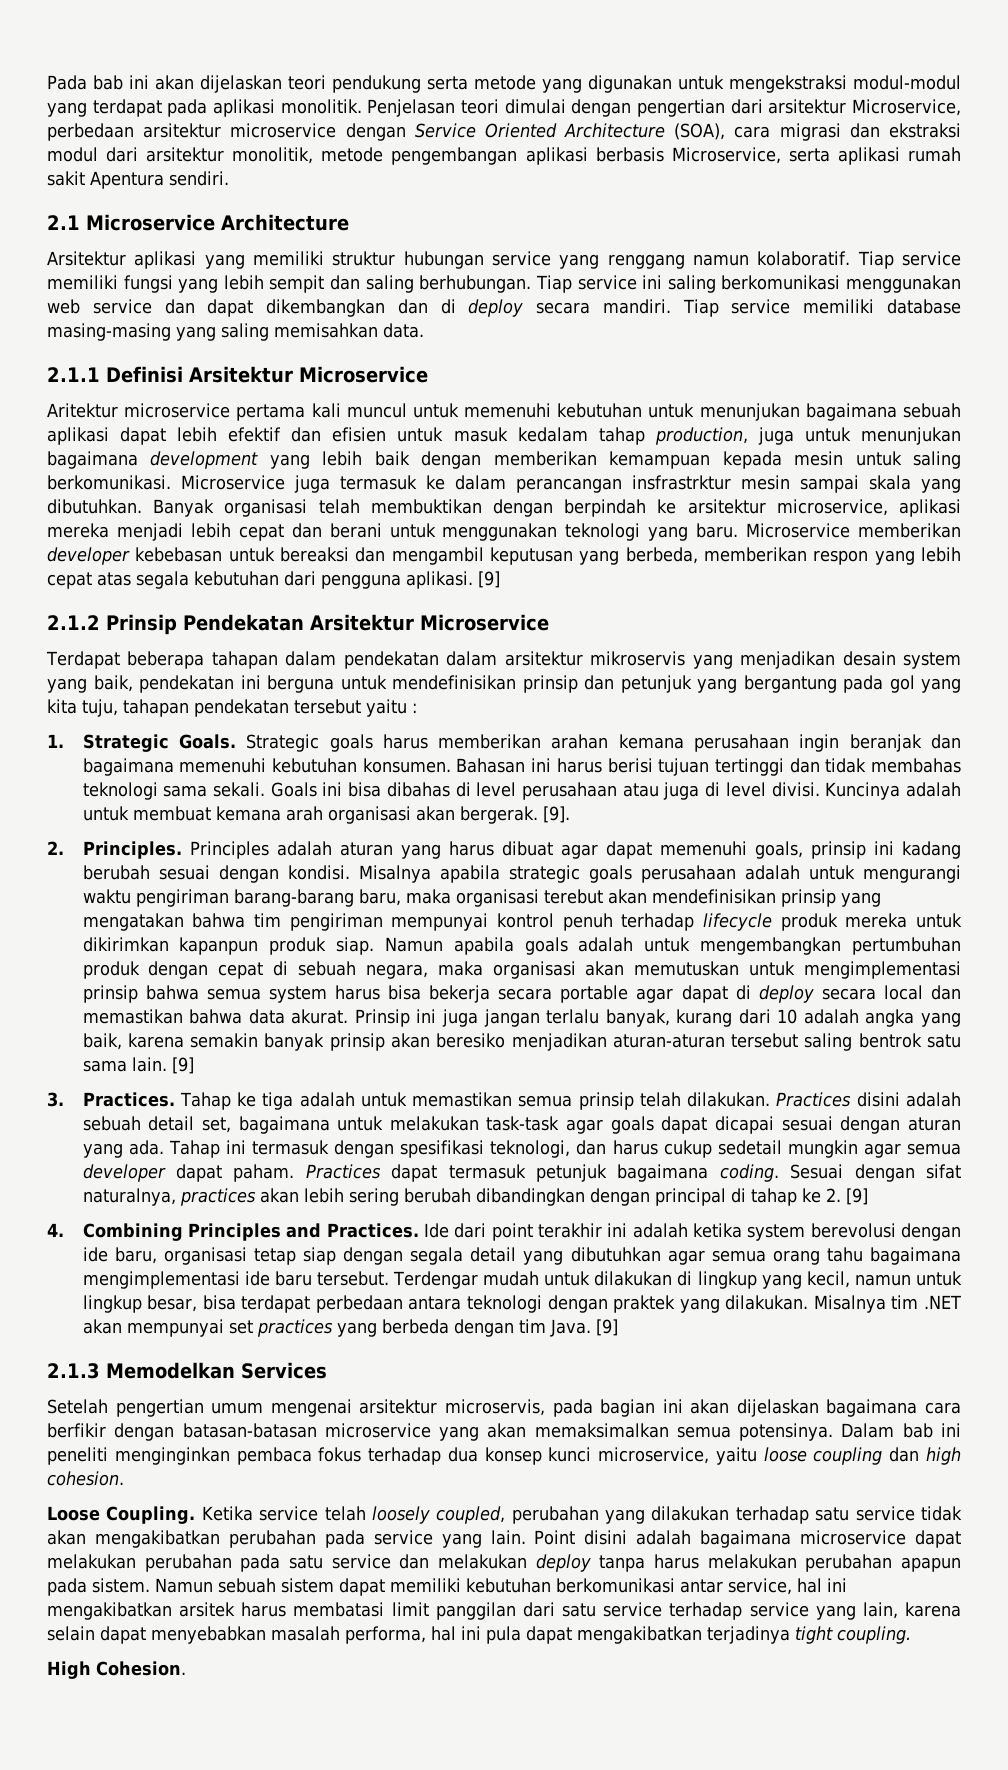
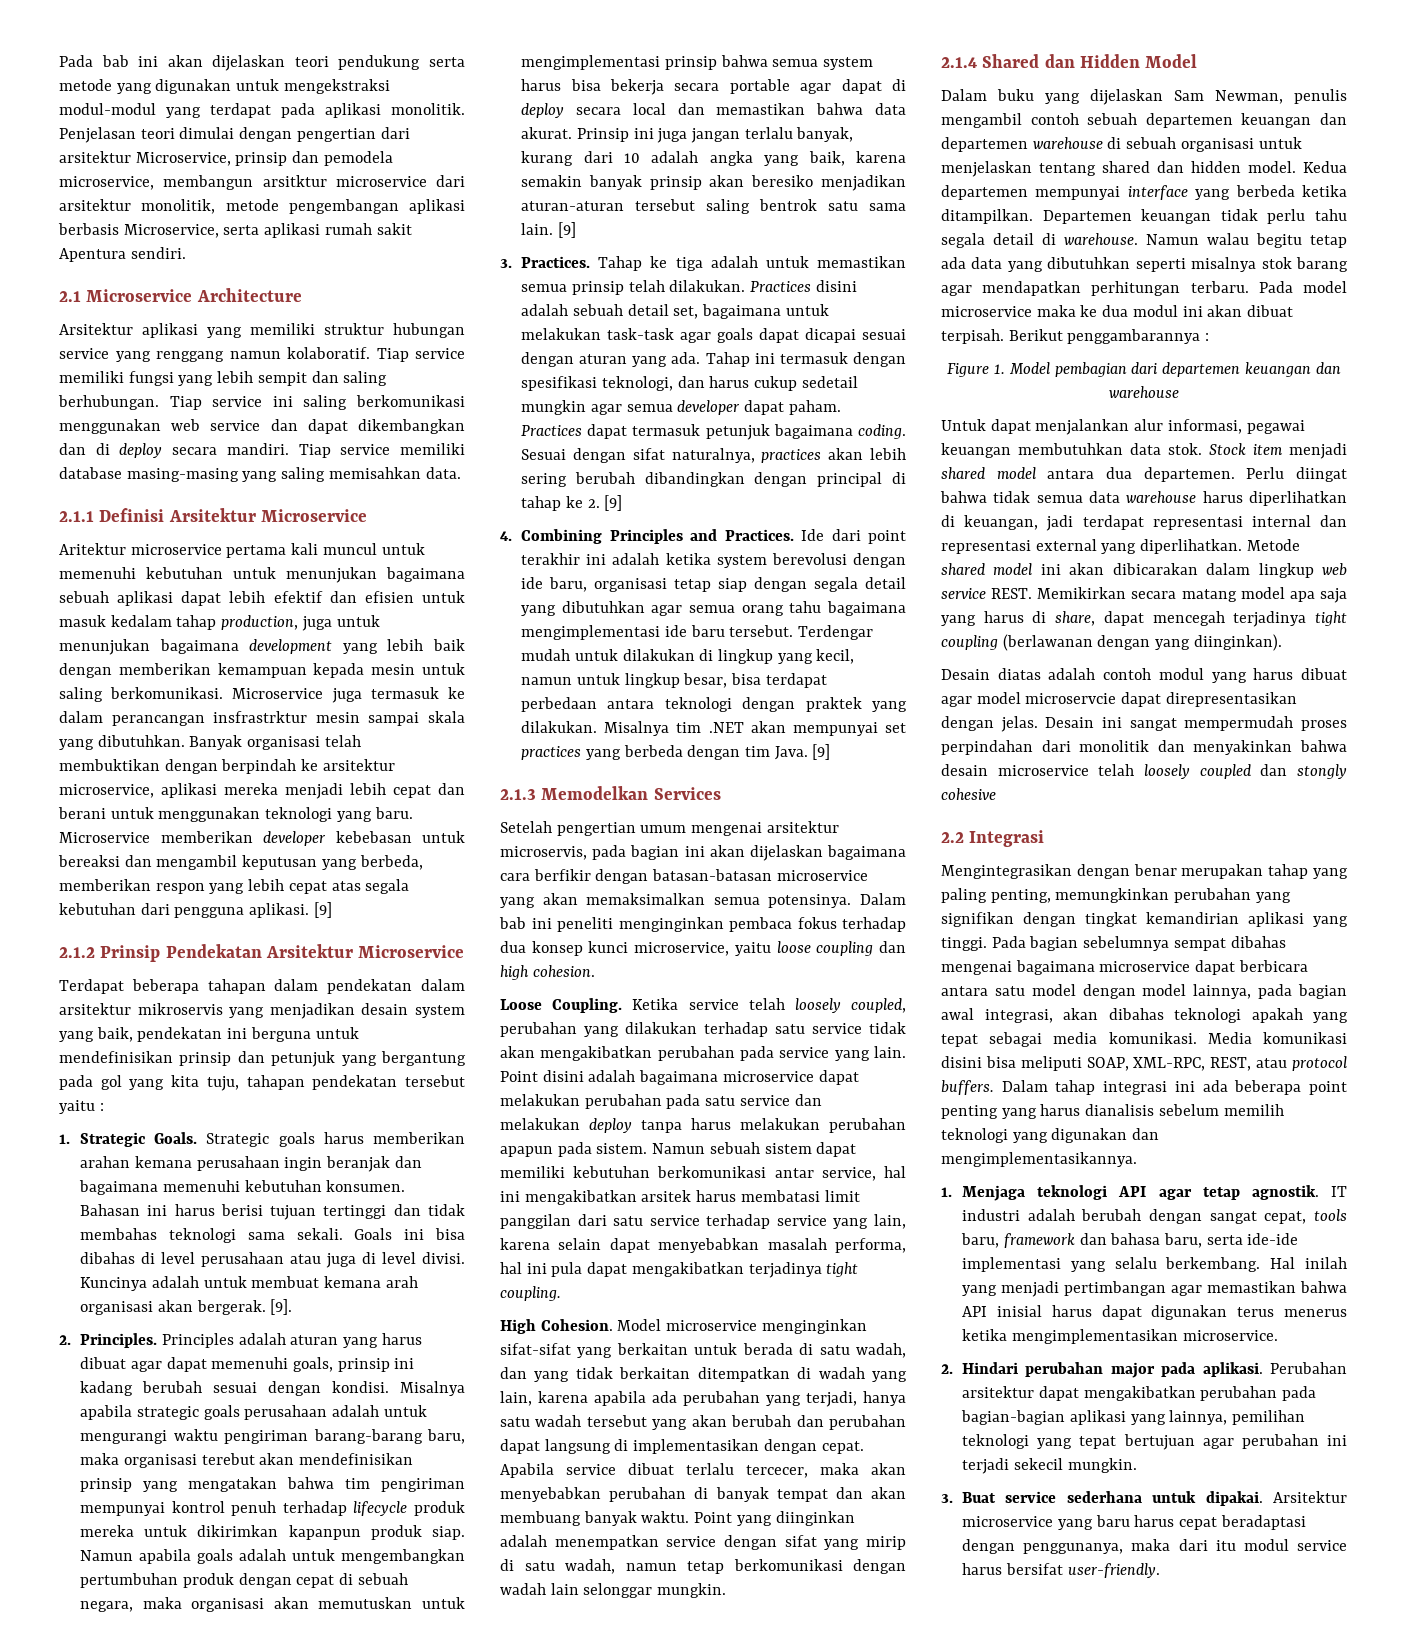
[47,123,961,141] [47,147,98,162] perbedaan arsitektur microservice dengan Service Oriented Architecture (SOA), cara migrasi dan ekstraksi modul -> [235,151,393,166] [59,175,427,190] prinsip dan pemodela microservice, membangun arsitktur microservice
(186, 1668) none -> [617,1319,867,1334] [500,1343,906,1358] [500,1367,907,1382] [500,1391,906,1407] [500,1415,906,1430] [500,1439,864,1454] [500,1463,906,1478] [500,1487,906,1502] [500,1511,855,1526] [500,1535,906,1550] [500,1559,906,1574] [500,1583,727,1598] [941,54,1198,68] [941,89,1347,105] [941,113,1347,128] [941,137,1302,152] [941,161,1347,177] [941,185,1347,200] [941,209,1347,224] [941,233,1347,248] [941,257,1348,272] [941,281,1347,296] [941,305,1294,317] [941,329,1210,344] [947,362,1341,377] [1109,386,1179,398] [941,419,1305,435] [941,443,1347,459] [941,467,1347,482] [940,491,1347,506] [941,515,1347,531] [941,539,1300,554] [941,563,1347,578] [941,587,1347,603] [941,611,1347,627] [941,634,1282,651] [941,668,1347,683] [941,692,1297,707] [941,716,1347,732] [941,740,1347,755] [941,764,1347,779] [941,788,996,800] [941,830,1045,847] [941,864,1348,879] [941,888,1291,903] [941,912,1348,927] [941,936,1286,951] [941,960,1308,975] [941,984,1347,999] [941,1008,1348,1023] [941,1032,1347,1047] [941,1056,1347,1071] [941,1080,1347,1095] [941,1104,1284,1119] [941,1128,1160,1143] [941,1152,1137,1167] [941,1185,1347,1201] [962,1209,1347,1224] [961,1233,1299,1248] [962,1257,1347,1272] [962,1281,1347,1297] [962,1305,1347,1320] [962,1329,1278,1344] [941,1362,1347,1378] [962,1386,1316,1401] [961,1410,1305,1425] [962,1434,1347,1450] [962,1458,1137,1474] [941,1491,1347,1506] [962,1515,1306,1530] [962,1539,1347,1554] [962,1563,1160,1578] Model microservice menginginkan sifat-sifat yang berkaitan untuk berada di satu wadah, dan yang tidak berkaitan ditempatkan di wadah yang lain, karena apabila ada perubahan yang terjadi, hanya satu wadah tersebut yang akan berubah dan perubahan dapat langsung di implementasikan dengan cepat. Apabila service dibuat terlalu tercecer, maka akan menyebabkan perubahan di banyak tempat dan akan membuang banyak waktu. Point yang diinginkan adalah menempatkan service dengan sifat yang mirip di satu wadah, namun tetap berkomunikasi dengan wadah lain selonggar mungkin. // 2.1.4 Shared dan Hidden Model // Dalam buku yang dijelaskan Sam Newman, penulis mengambil contoh sebuah departemen keuangan dan departemen warehouse di sebuah organisasi untuk menjelaskan tentang shared dan hidden model. Kedua departemen mempunyai interface yang berbeda ketika ditampilkan. Departemen keuangan tidak perlu tahu segala detail di warehouse. Namun walau begitu tetap ada data yang dibutuhkan seperti misalnya stok barang agar mendapatkan perhitungan terbaru. Pada model microservice maka ke dua modul ini akan dibuat terpisah. Berikut penggambarannya : // Figure 1. Model pembagian dari departemen keuangan dan warehouse // Untuk dapat menjalankan alur informasi, pegawai keuangan membutuhkan data stok. Stock item menjadi shared model antara dua departemen. Perlu diingat bahwa tidak semua data warehouse harus diperlihatkan di keuangan, jadi terdapat representasi internal dan representasi external yang diperlihatkan. Metode shared model ini akan dibicarakan dalam lingkup web service REST. Memikirkan secara matang model apa saja yang harus di share, dapat mencegah terjadinya tight coupling (berlawanan dengan yang diinginkan). // Desain diatas adalah contoh modul yang harus dibuat agar model microservcie dapat direpresentasikan dengan jelas. Desain ini sangat mempermudah proses perpindahan dari monolitik dan menyakinkan bahwa desain microservice telah loosely coupled dan stongly cohesive // 2.2 Integrasi // Mengintegrasikan dengan benar merupakan tahap yang paling penting, memungkinkan perubahan yang signifikan dengan tingkat kemandirian aplikasi yang tinggi. Pada bagian sebelumnya sempat dibahas mengenai bagaimana microservice dapat berbicara antara satu model dengan model lainnya, pada bagian awal integrasi, akan dibahas teknologi apakah yang tepat sebagai media komunikasi. Media komunikasi disini bisa meliputi SOAP, XML-RPC, REST, atau protocol buffers. Dalam tahap integrasi ini ada beberapa point penting yang harus dianalisis sebelum memilih teknologi yang digunakan dan mengimplementasikannya. // 1. Menjaga teknologi API agar tetap agnostik. IT industri adalah berubah dengan sangat cepat, tools baru, framework dan bahasa baru, serta ide-ide implementasi yang selalu berkembang. Hal inilah yang menjadi pertimbangan agar memastikan bahwa API inisial harus dapat digunakan terus menerus ketika mengimplementasikan microservice. // 2. Hindari perubahan major pada aplikasi. Perubahan arsitektur dapat mengakibatkan perubahan pada bagian-bagian aplikasi yang lainnya, pemilihan teknologi yang tepat bertujuan agar perubahan ini terjadi sekecil mungkin. // 3. Buat service sederhana untuk dipakai. Arsitektur microservice yang baru harus cepat beradaptasi dengan penggunanya, maka dari itu modul service harus bersifat user-friendly.

